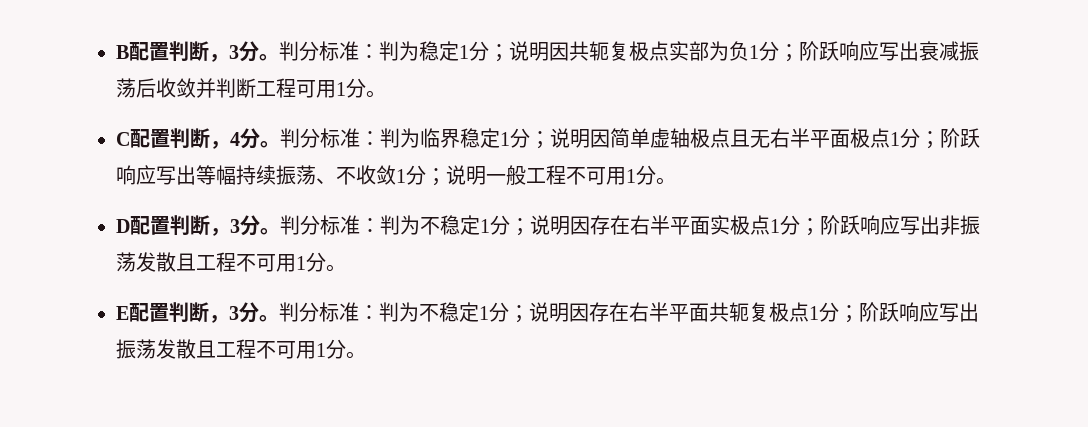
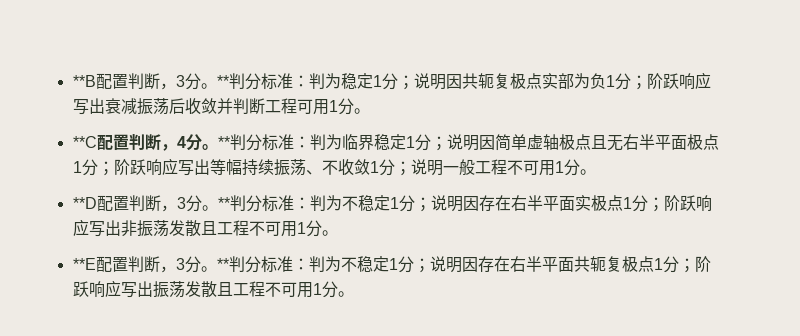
[116,41,279,62] B配置判断，3分。 -> [72,73,229,90] **B配置判断，3分。**
[116,132,130,146] C -> [72,136,97,148] **C
(280, 144) none -> [217,136,230,148] **
[116,215,280,236] D配置判断，3分。 -> [72,195,230,212] **D配置判断，3分。**
[116,302,279,323] E配置判断，3分。 -> [72,256,229,273] **E配置判断，3分。**

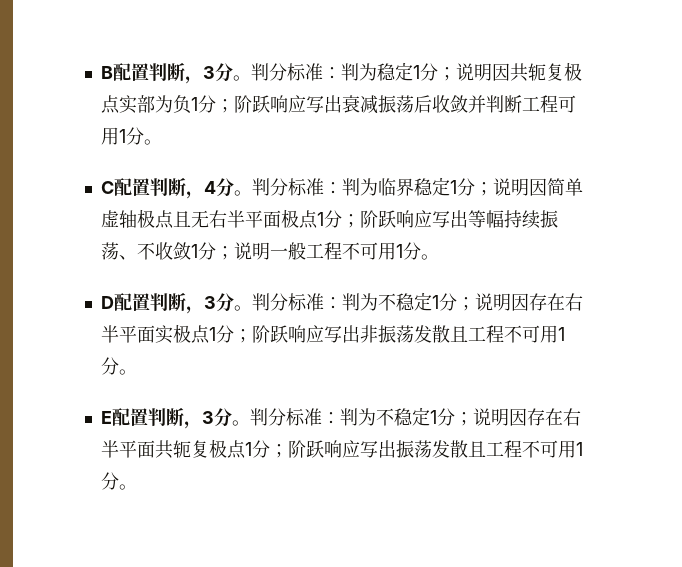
[72,73,229,90] **B配置判断，3分。** -> [100,62,251,84] B配置判断，3分。
[72,136,97,148] **C -> [100,181,114,194] C
[217,136,230,148] ** -> (252, 193) none
[72,195,230,212] **D配置判断，3分。** -> [100,292,252,314] D配置判断，3分。
[72,256,229,273] **E配置判断，3分。** -> [100,407,250,429] E配置判断，3分。

